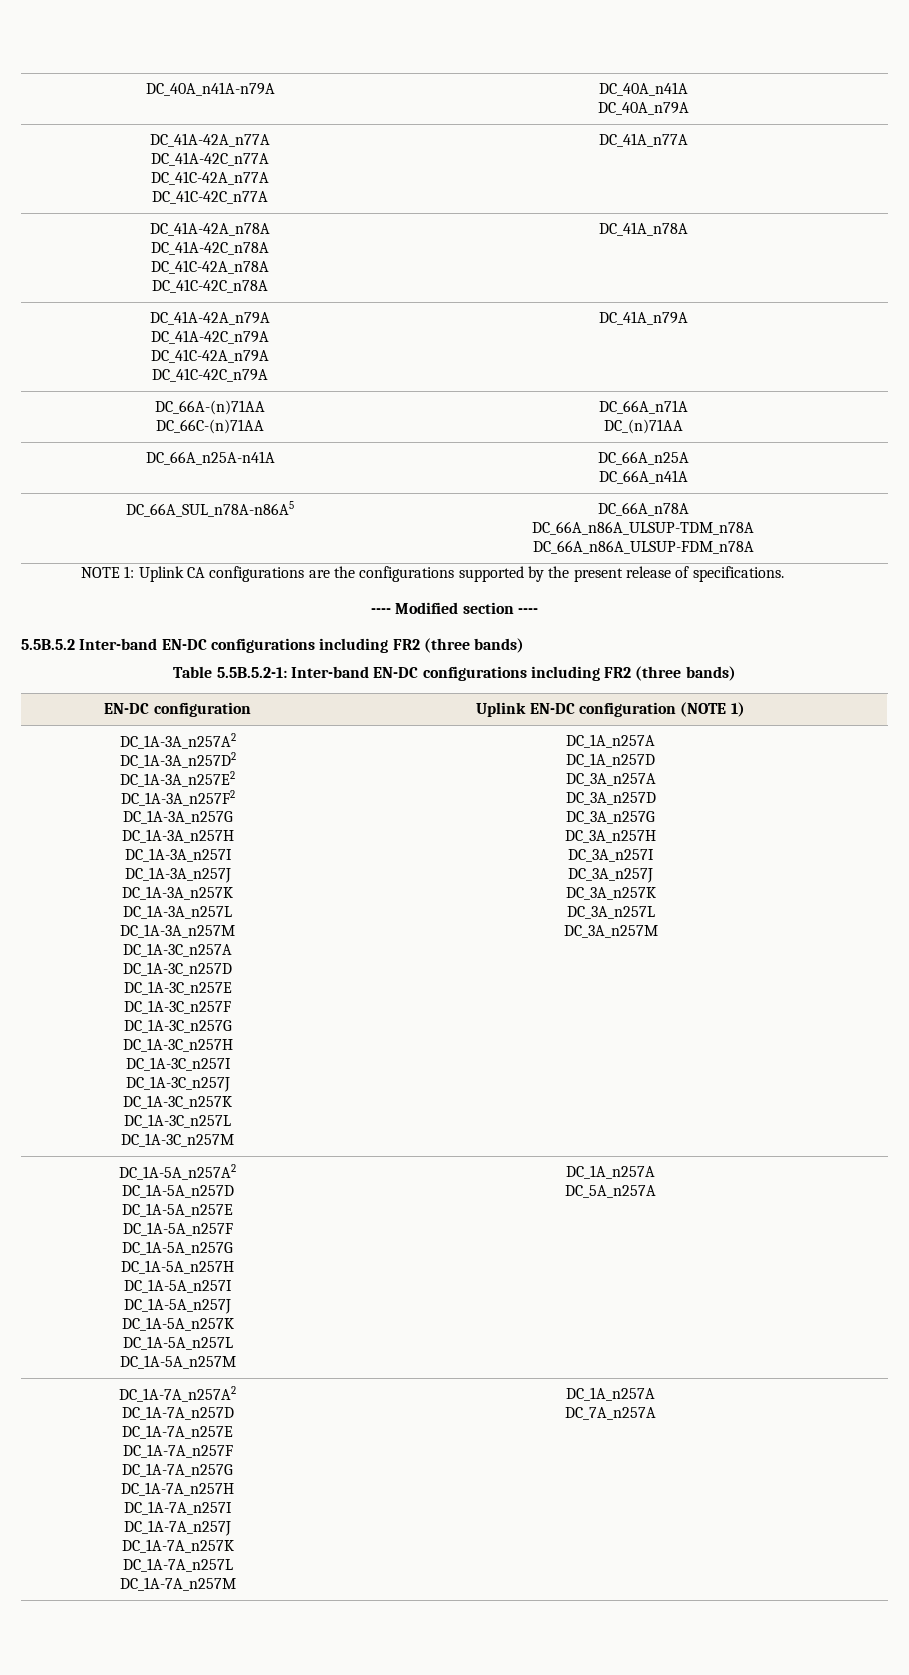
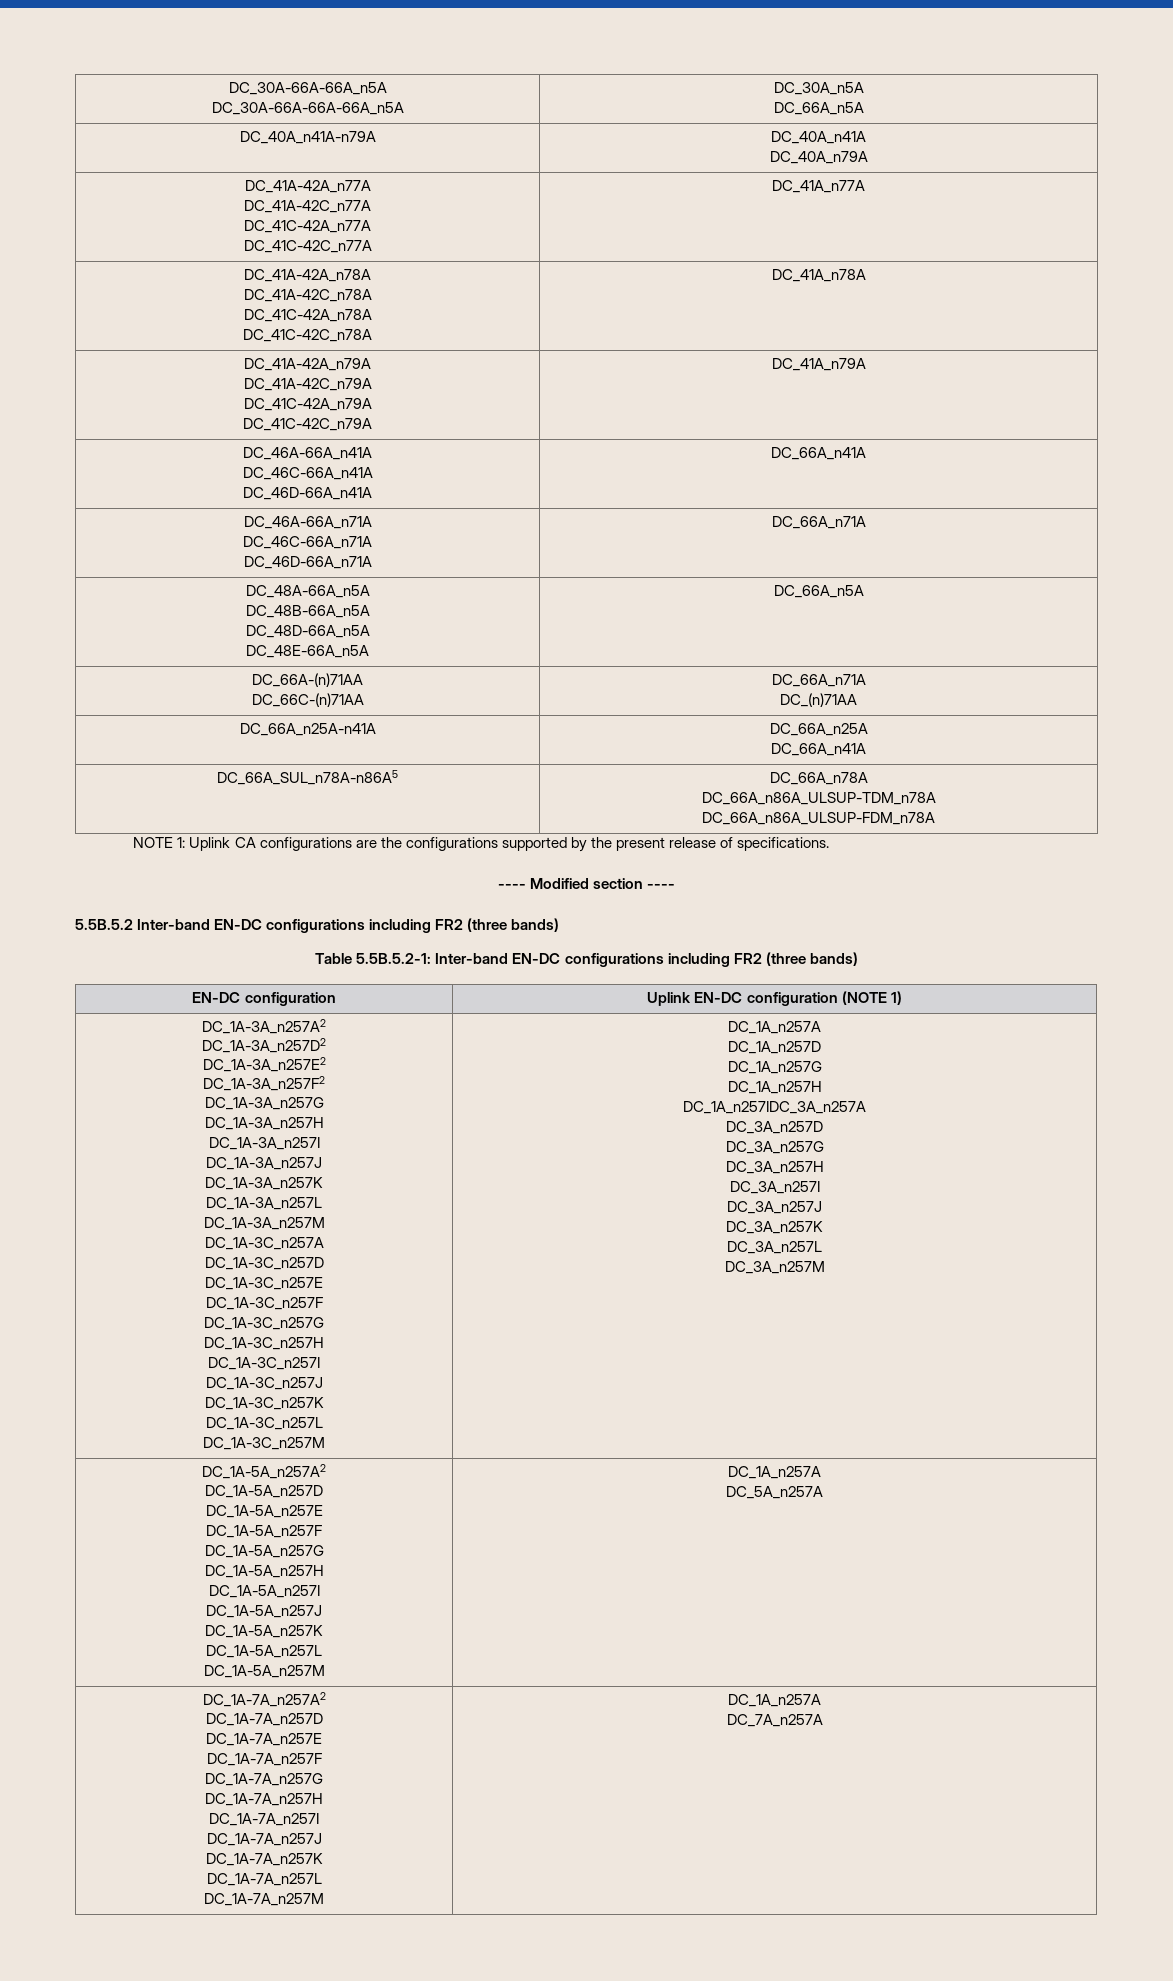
(145, 89) none -> [228,82,387,95] [211,102,404,115] [773,82,864,95] [773,102,864,115] DC_30A-66A-66A_n5A // DC_30A-66A-66A-66A_n5A | DC_30A_n5A // DC_66A_n5A //
(688, 318) none -> [243,447,372,460] [242,467,373,480] [243,487,372,500] [771,447,866,460] [243,516,372,529] [243,536,372,549] [243,556,372,569] [771,516,866,529] [245,585,370,598] [245,605,370,618] [245,625,370,638] [246,645,369,658] [773,585,864,598] // DC_46A-66A_n41A // DC_46C-66A_n41A // DC_46D-66A_n41A | DC_66A_n41A // DC_46A-66A_n71A // DC_46C-66A_n71A // DC_46D-66A_n71A | DC_66A_n71A // DC_48A-66A_n5A // DC_48B-66A_n5A // DC_48D-66A_n5A // DC_48E-66A_n5A | DC_66A_n5A
[565,773,656,786] DC_3A_n257A -> [727,1061,822,1074] [727,1081,822,1094] [683,1101,866,1114] DC_1A_n257G // DC_1A_n257H // DC_1A_n257IDC_3A_n257A

